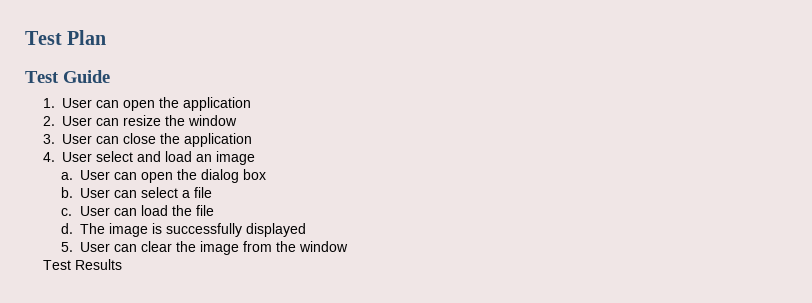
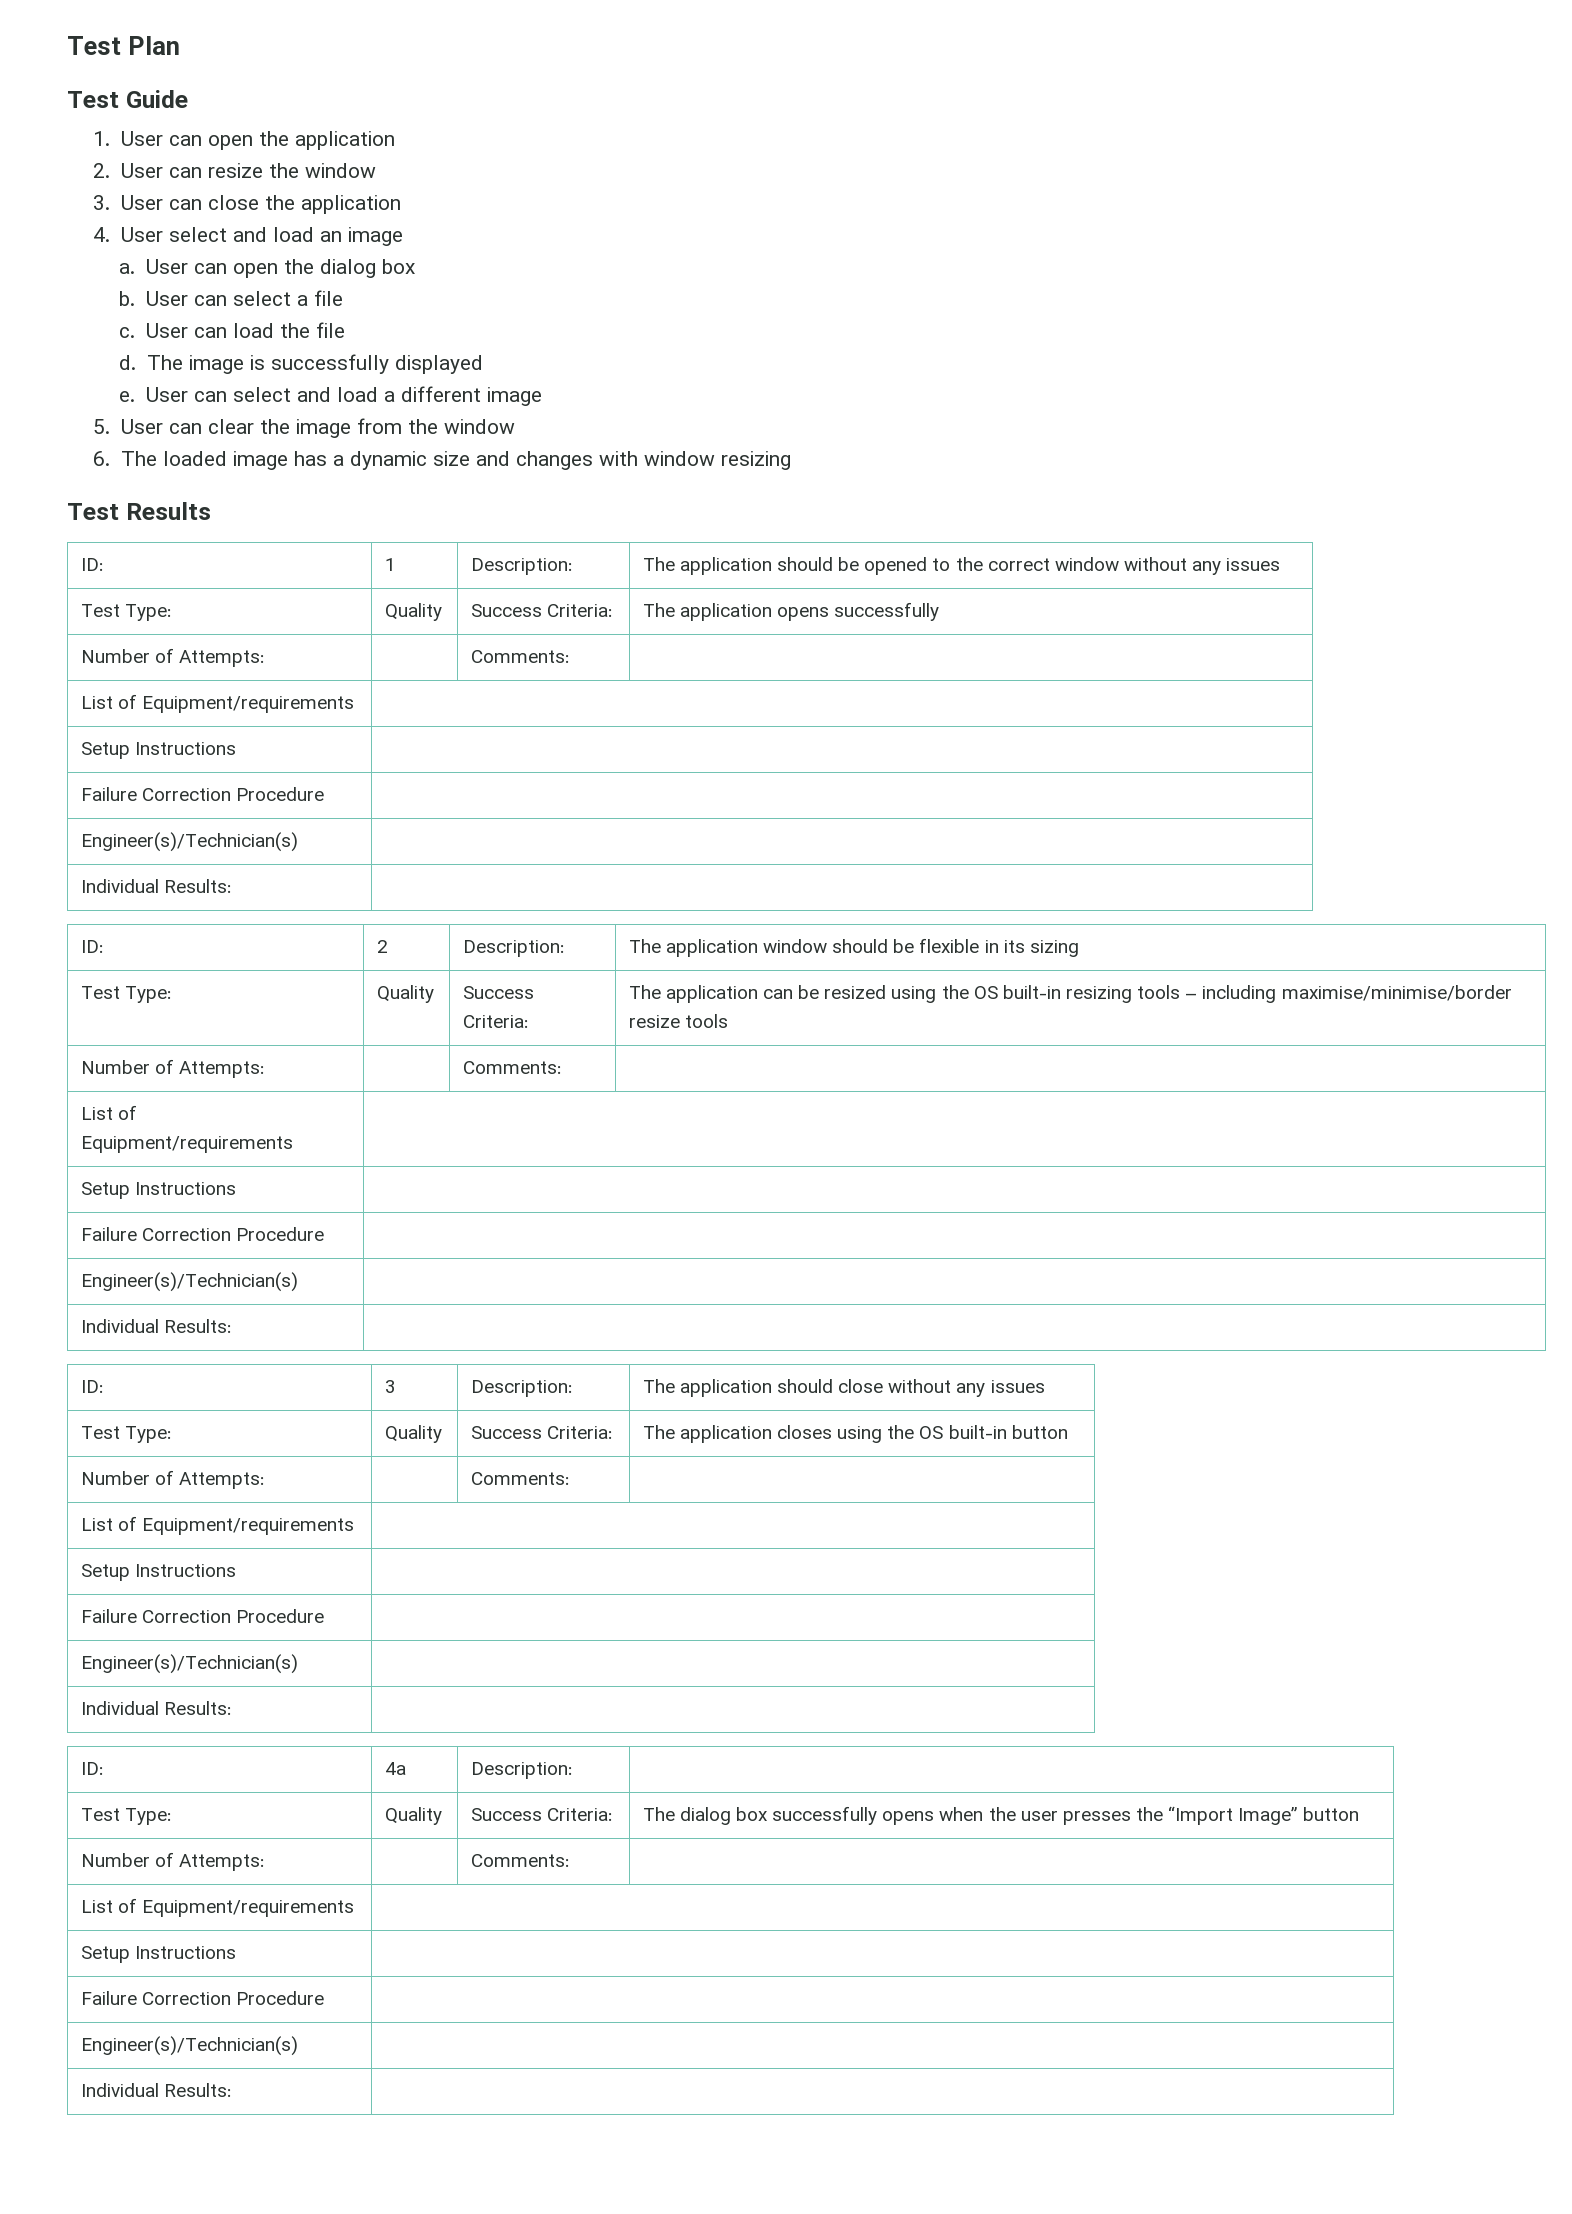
[61,242,138,252] 5. User can -> [119,386,542,406] [93,419,202,434] e. User can select and load a different image // 5. User can
[43,259,123,270] Test Results -> [93,451,791,470] [67,502,211,520] [80,558,104,571] [384,558,396,571] [470,558,573,575] [642,557,1281,575] [80,604,172,621] [384,603,442,621] [470,604,613,617] [642,602,940,621] [80,648,266,667] [470,650,570,663] [80,694,355,713] [80,742,236,759] [80,787,325,801] [80,832,298,852] [80,879,232,893] [80,940,104,953] [376,940,388,953] [462,940,565,957] [628,938,1079,957] [80,986,172,1003] [376,985,434,1003] [462,986,534,999] [462,1015,529,1028] [628,985,1512,1003] [628,1014,728,1028] [80,1059,266,1078] [462,1061,562,1074] [80,1105,137,1120] [80,1136,293,1153] [80,1182,236,1199] [80,1227,325,1241] [80,1272,298,1292] [80,1319,232,1333] [80,1380,104,1393] [384,1380,396,1393] [470,1380,573,1397] [642,1379,1045,1397] [80,1426,172,1443] [384,1425,442,1443] [470,1426,613,1439] [642,1425,1068,1443] [80,1470,266,1489] [470,1472,570,1485] [80,1516,355,1535] [80,1564,236,1581] [80,1609,325,1623] [80,1654,298,1674] [80,1701,232,1715] [80,1762,104,1775] [384,1762,406,1775] [470,1762,573,1779] [80,1808,172,1825] [384,1807,442,1825] [470,1808,613,1821] [642,1806,1360,1825] [80,1852,266,1871] [470,1854,570,1867] [80,1898,355,1917] [80,1946,236,1963] [80,1991,325,2005] [80,2036,298,2056] [80,2083,232,2097] 6. The loaded image has a dynamic size and changes with window resizing // Test Results // ID: | 1 | Description: | The application should be opened to the correct window without any issues // Test Type: | Quality | Success Criteria: | The application opens successfully // Number of Attempts: | | Comments: | // List of Equipment/requirements | // Setup Instructions | // Failure Correction Procedure | // Engineer(s)/Technician(s) | // Individual Results: | // ID: | 2 | Description: | The application window should be flexible in its sizing // Test Type: | Quality | Success Criteria: | The application can be resized using the OS built-in resizing tools – including maximise/minimise/border resize tools // Number of Attempts: | | Comments: | // List of Equipment/requirements | // Setup Instructions | // Failure Correction Procedure | // Engineer(s)/Technician(s) | // Individual Results: | // ID: | 3 | Description: | The application should close without any issues // Test Type: | Quality | Success Criteria: | The application closes using the OS built-in button // Number of Attempts: | | Comments: | // List of Equipment/requirements | // Setup Instructions | // Failure Correction Procedure | // Engineer(s)/Technician(s) | // Individual Results: | // ID: | 4a | Description: | // Test Type: | Quality | Success Criteria: | The dialog box successfully opens when the user presses the “Import Image” button // Number of Attempts: | | Comments: | // List of Equipment/requirements | // Setup Instructions | // Failure Correction Procedure | // Engineer(s)/Technician(s) | // Individual Results: |

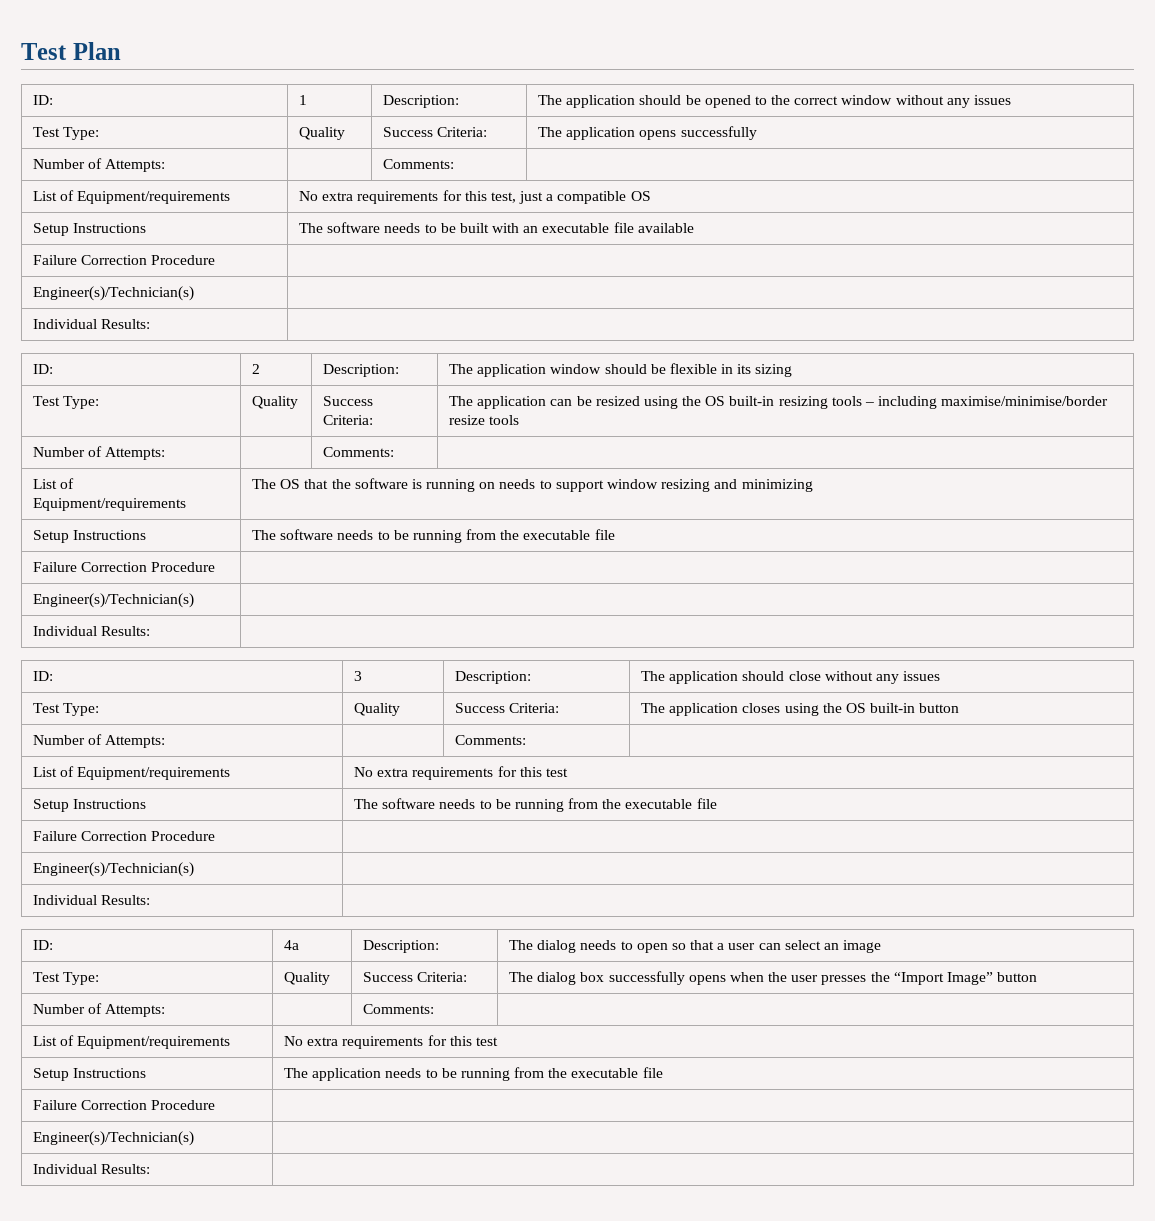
[67,90,188,108] [93,131,395,150] [93,163,376,178] [93,195,401,214] [93,227,403,246] [119,259,415,278] [119,290,343,306] [119,322,345,338] [119,354,483,374] [119,386,542,406] [93,418,515,438] [93,451,791,470] [67,502,211,520] // Test Guide // 1. User can open the application // 2. User can resize the window // 3. User can close the application // 4. User select and load an image // a. User can open the dialog box // b. User can select a file // c. User can load the file // d. The image is successfully displayed // e. User can select and load a different image // 5. User can clear the image from the window // 6. The loaded image has a dynamic size and changes with window resizing // Test Results -> (121, 51) none
[80,742,236,759] // Setup Instructions | -> [298,190,651,204] [32,223,147,236] [298,222,694,233] No extra requirements for this test, just a compatible OS // Setup Instructions | The software needs to be built with an executable file available
[80,1182,236,1199] // Setup Instructions | -> [251,478,813,492] [32,530,147,543] [251,529,615,543] The OS that the software is running on needs to support window resizing and minimizing // Setup Instructions | The software needs to be running from the executable file
[80,1564,236,1581] // Setup Instructions | -> [353,766,568,780] [32,799,147,812] [353,798,717,812] No extra requirements for this test // Setup Instructions | The software needs to be running from the executable file
(573, 1770) none -> [508,940,882,953] The dialog needs to open so that a user can select an image
[80,1946,236,1963] // Setup Instructions | -> [283,1035,498,1049] [32,1068,147,1081] [283,1067,663,1081] No extra requirements for this test // Setup Instructions | The application needs to be running from the executable file

